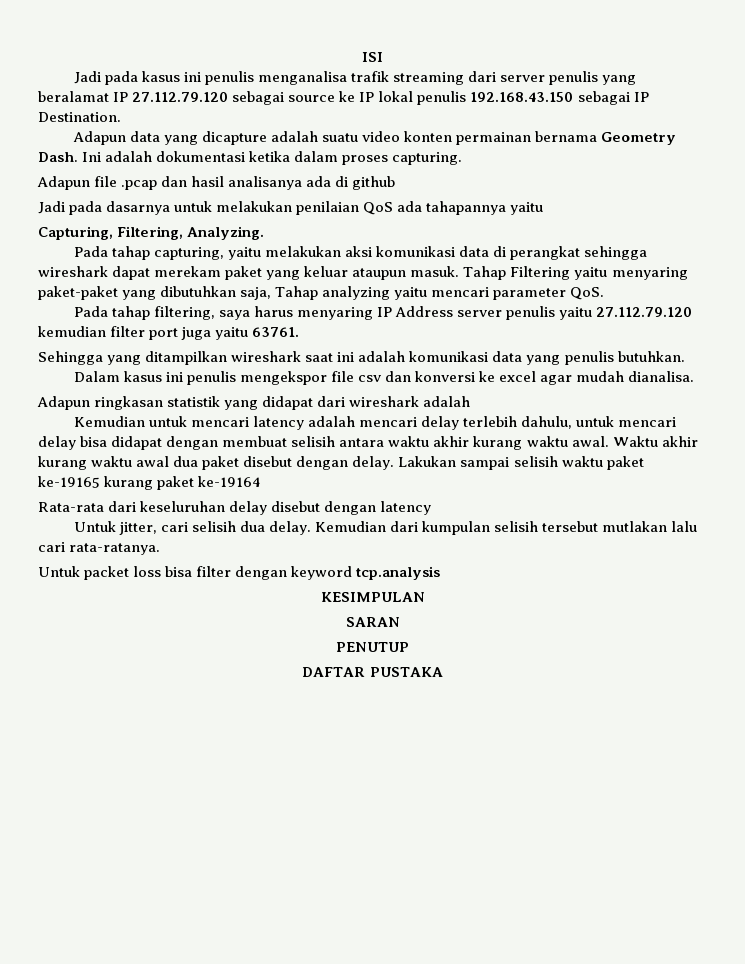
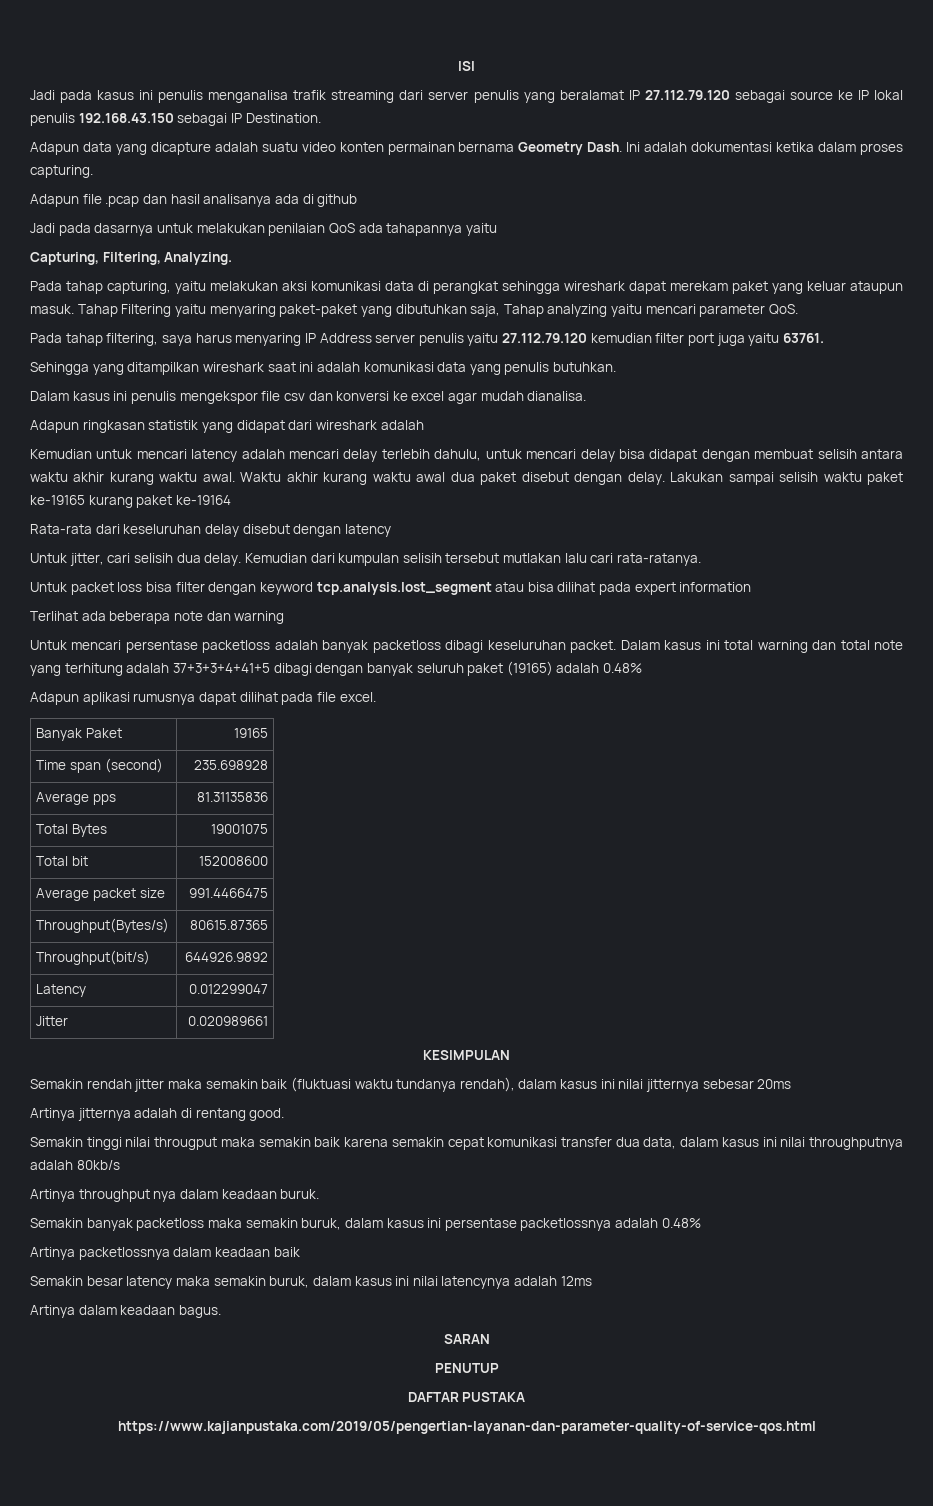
[356,566,441,580] [320,592,425,602] tcp.analysis // KESIMPULAN -> [316,582,752,595] [30,611,285,624] [30,640,904,653] [30,661,643,676] [30,692,376,705] [36,728,123,741] [233,728,268,738] [36,758,163,773] [193,760,268,770] [36,792,117,805] [196,792,268,802] [36,824,108,837] [210,824,268,834] [36,856,89,866] [198,856,268,866] [36,888,165,901] [188,888,268,898] [36,918,170,933] [189,920,268,930] [36,950,151,965] [184,952,268,962] [36,984,87,997] [188,984,268,994] [36,1016,69,1026] [187,1016,268,1026] [423,1050,510,1060] [30,1077,792,1092] [30,1108,285,1121] [30,1137,903,1150] [30,1160,120,1170] [30,1189,320,1202] [30,1218,701,1231] [30,1247,300,1260] [30,1276,592,1289] [30,1305,221,1318] tcp.analysis.lost_segment atau bisa dilihat pada expert information // Terlihat ada beberapa note dan warning // Untuk mencari persentase packetloss adalah banyak packetloss dibagi keseluruhan packet. Dalam kasus ini total warning dan total note yang terhitung adalah 37+3+3+4+41+5 dibagi dengan banyak seluruh paket (19165) adalah 0.48% // Adapun aplikasi rumusnya dapat dilihat pada file excel. // Banyak Paket | 19165 // Time span (second) | 235.698928 // Average pps | 81.31135836 // Total Bytes | 19001075 // Total bit | 152008600 // Average packet size | 991.4466475 // Throughput(Bytes/s) | 80615.87365 // Throughput(bit/s) | 644926.9892 // Latency | 0.012299047 // Jitter | 0.020989661 // KESIMPULAN // Semakin rendah jitter maka semakin baik (fluktuasi waktu tundanya rendah), dalam kasus ini nilai jitternya sebesar 20ms // Artinya jitternya adalah di rentang good. // Semakin tinggi nilai througput maka semakin baik karena semakin cepat komunikasi transfer dua data, dalam kasus ini nilai throughputnya adalah 80kb/s // Artinya throughput nya dalam keadaan buruk. // Semakin banyak packetloss maka semakin buruk, dalam kasus ini persentase packetlossnya adalah 0.48% // Artinya packetlossnya dalam keadaan baik // Semakin besar latency maka semakin buruk, dalam kasus ini nilai latencynya adalah 12ms // Artinya dalam keadaan bagus.
(443, 672) none -> [117,1421,816,1434] // https://www.kajianpustaka.com/2019/05/pengertian-layanan-dan-parameter-quality-of-service-qos.html

